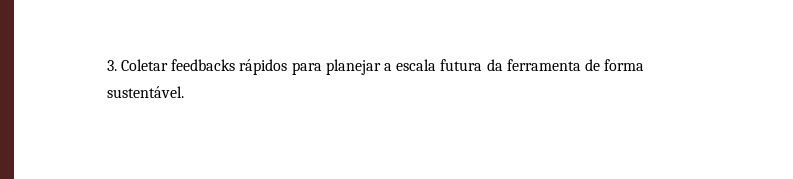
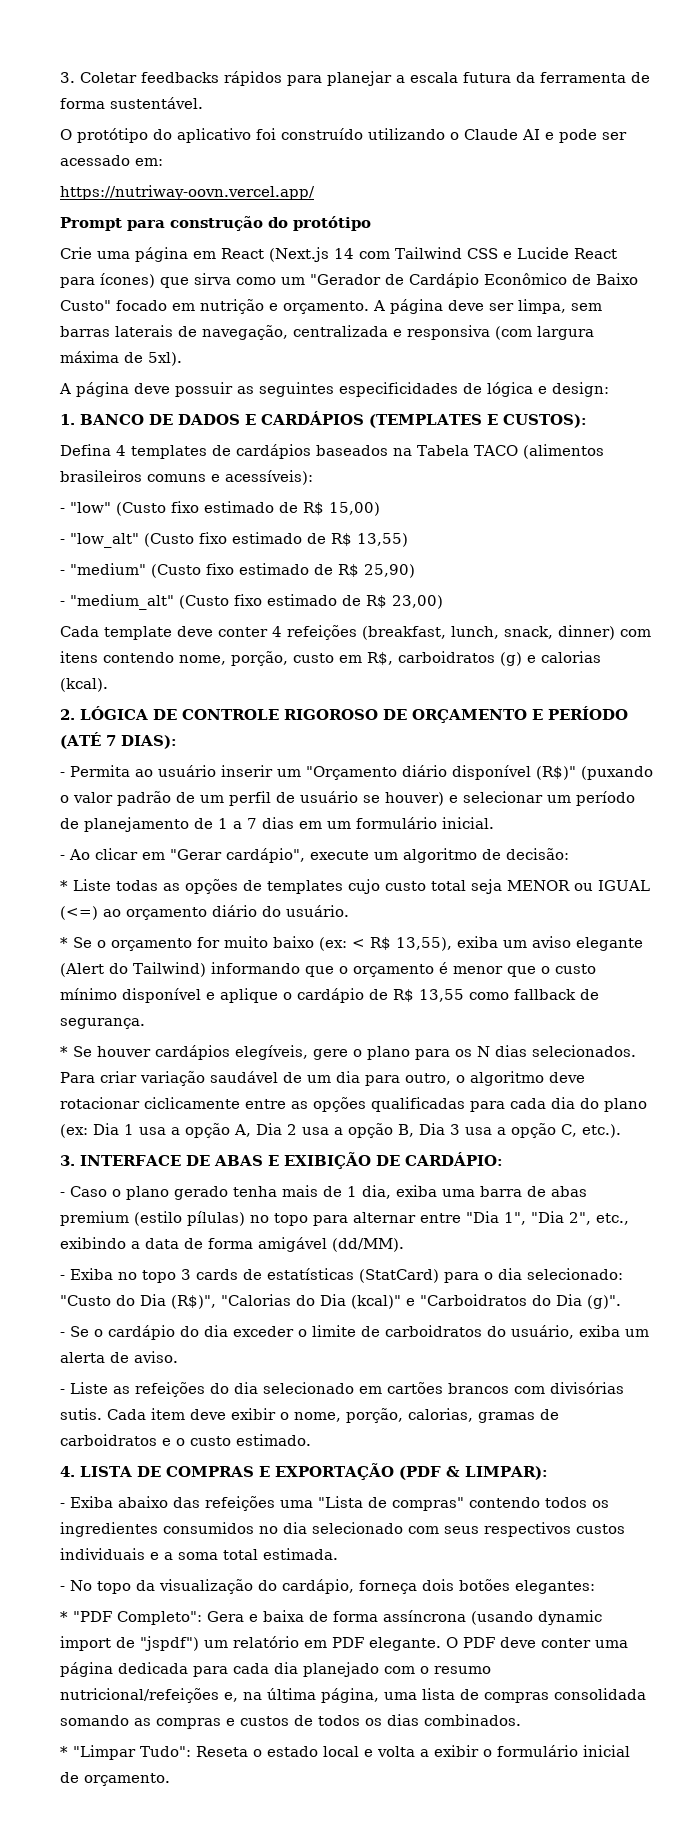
(184, 92) none -> [59,128,627,143] [59,155,163,166] [59,185,315,200] [59,216,371,231] [59,247,617,262] [59,273,638,288] [59,299,602,314] [59,325,594,340] [59,351,182,366] [58,382,609,397] [59,411,587,428] [59,444,604,459] [59,470,313,485] [59,501,380,516] [59,532,408,548] [59,563,415,578] [59,594,443,610] [59,625,651,640] [59,651,601,666] [59,678,108,692] [59,706,628,723] [59,732,177,749] [59,765,653,780] [59,791,635,806] [59,817,494,832] [59,848,569,863] [59,879,650,894] [59,905,349,920] [59,936,643,951] [59,962,596,977] [59,988,599,1003] [59,1018,145,1029] [59,1045,636,1060] [59,1071,585,1086] [59,1097,647,1112] [59,1123,621,1138] [59,1152,503,1169] [59,1185,587,1200] [59,1211,629,1226] [59,1237,404,1252] [59,1268,623,1283] [59,1294,621,1309] [59,1325,649,1340] [59,1351,178,1363] [59,1382,624,1397] [59,1408,559,1423] [59,1434,311,1446] [59,1463,548,1480] [59,1496,609,1511] [59,1522,625,1537] [59,1548,338,1560] [59,1579,595,1594] [59,1610,602,1625] [59,1636,628,1651] [59,1662,491,1677] [59,1688,646,1703] [59,1714,521,1729] [59,1745,630,1760] [59,1772,170,1786] // O protótipo do aplicativo foi construído utilizando o Claude AI e pode ser acessado em: // https://nutriway-oovn.vercel.app/ // Prompt para construção do protótipo // Crie uma página em React (Next.js 14 com Tailwind CSS e Lucide React para ícones) que sirva como um "Gerador de Cardápio Econômico de Baixo Custo" focado em nutrição e orçamento. A página deve ser limpa, sem barras laterais de navegação, centralizada e responsiva (com largura máxima de 5xl). // A página deve possuir as seguintes especificidades de lógica e design: // 1. BANCO DE DADOS E CARDÁPIOS (TEMPLATES E CUSTOS): // Defina 4 templates de cardápios baseados na Tabela TACO (alimentos brasileiros comuns e acessíveis): // - "low" (Custo fixo estimado de R$ 15,00) // - "low_alt" (Custo fixo estimado de R$ 13,55) // - "medium" (Custo fixo estimado de R$ 25,90) // - "medium_alt" (Custo fixo estimado de R$ 23,00) // Cada template deve conter 4 refeições (breakfast, lunch, snack, dinner) com itens contendo nome, porção, custo em R$, carboidratos (g) e calorias (kcal). // 2. LÓGICA DE CONTROLE RIGOROSO DE ORÇAMENTO E PERÍODO (ATÉ 7 DIAS): // - Permita ao usuário inserir um "Orçamento diário disponível (R$)" (puxando o valor padrão de um perfil de usuário se houver) e selecionar um período de planejamento de 1 a 7 dias em um formulário inicial. // - Ao clicar em "Gerar cardápio", execute um algoritmo de decisão: // * Liste todas as opções de templates cujo custo total seja MENOR ou IGUAL (<=) ao orçamento diário do usuário. // * Se o orçamento for muito baixo (ex: < R$ 13,55), exiba um aviso elegante (Alert do Tailwind) informando que o orçamento é menor que o custo mínimo disponível e aplique o cardápio de R$ 13,55 como fallback de segurança. // * Se houver cardápios elegíveis, gere o plano para os N dias selecionados. Para criar variação saudável de um dia para outro, o algoritmo deve rotacionar ciclicamente entre as opções qualificadas para cada dia do plano (ex: Dia 1 usa a opção A, Dia 2 usa a opção B, Dia 3 usa a opção C, etc.). // 3. INTERFACE DE ABAS E EXIBIÇÃO DE CARDÁPIO: // - Caso o plano gerado tenha mais de 1 dia, exiba uma barra de abas premium (estilo pílulas) no topo para alternar entre "Dia 1", "Dia 2", etc., exibindo a data de forma amigável (dd/MM). // - Exiba no topo 3 cards de estatísticas (StatCard) para o dia selecionado: "Custo do Dia (R$)", "Calorias do Dia (kcal)" e "Carboidratos do Dia (g)". // - Se o cardápio do dia exceder o limite de carboidratos do usuário, exiba um alerta de aviso. // - Liste as refeições do dia selecionado em cartões brancos com divisórias sutis. Cada item deve exibir o nome, porção, calorias, gramas de carboidratos e o custo estimado. // 4. LISTA DE COMPRAS E EXPORTAÇÃO (PDF & LIMPAR): // - Exiba abaixo das refeições uma "Lista de compras" contendo todos os ingredientes consumidos no dia selecionado com seus respectivos custos individuais e a soma total estimada. // - No topo da visualização do cardápio, forneça dois botões elegantes: // * "PDF Completo": Gera e baixa de forma assíncrona (usando dynamic import de "jspdf") um relatório em PDF elegante. O PDF deve conter uma página dedicada para cada dia planejado com o resumo nutricional/refeições e, na última página, uma lista de compras consolidada somando as compras e custos de todos os dias combinados. // * "Limpar Tudo": Reseta o estado local e volta a exibir o formulário inicial de orçamento.

